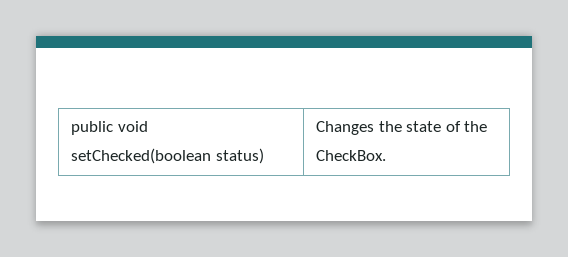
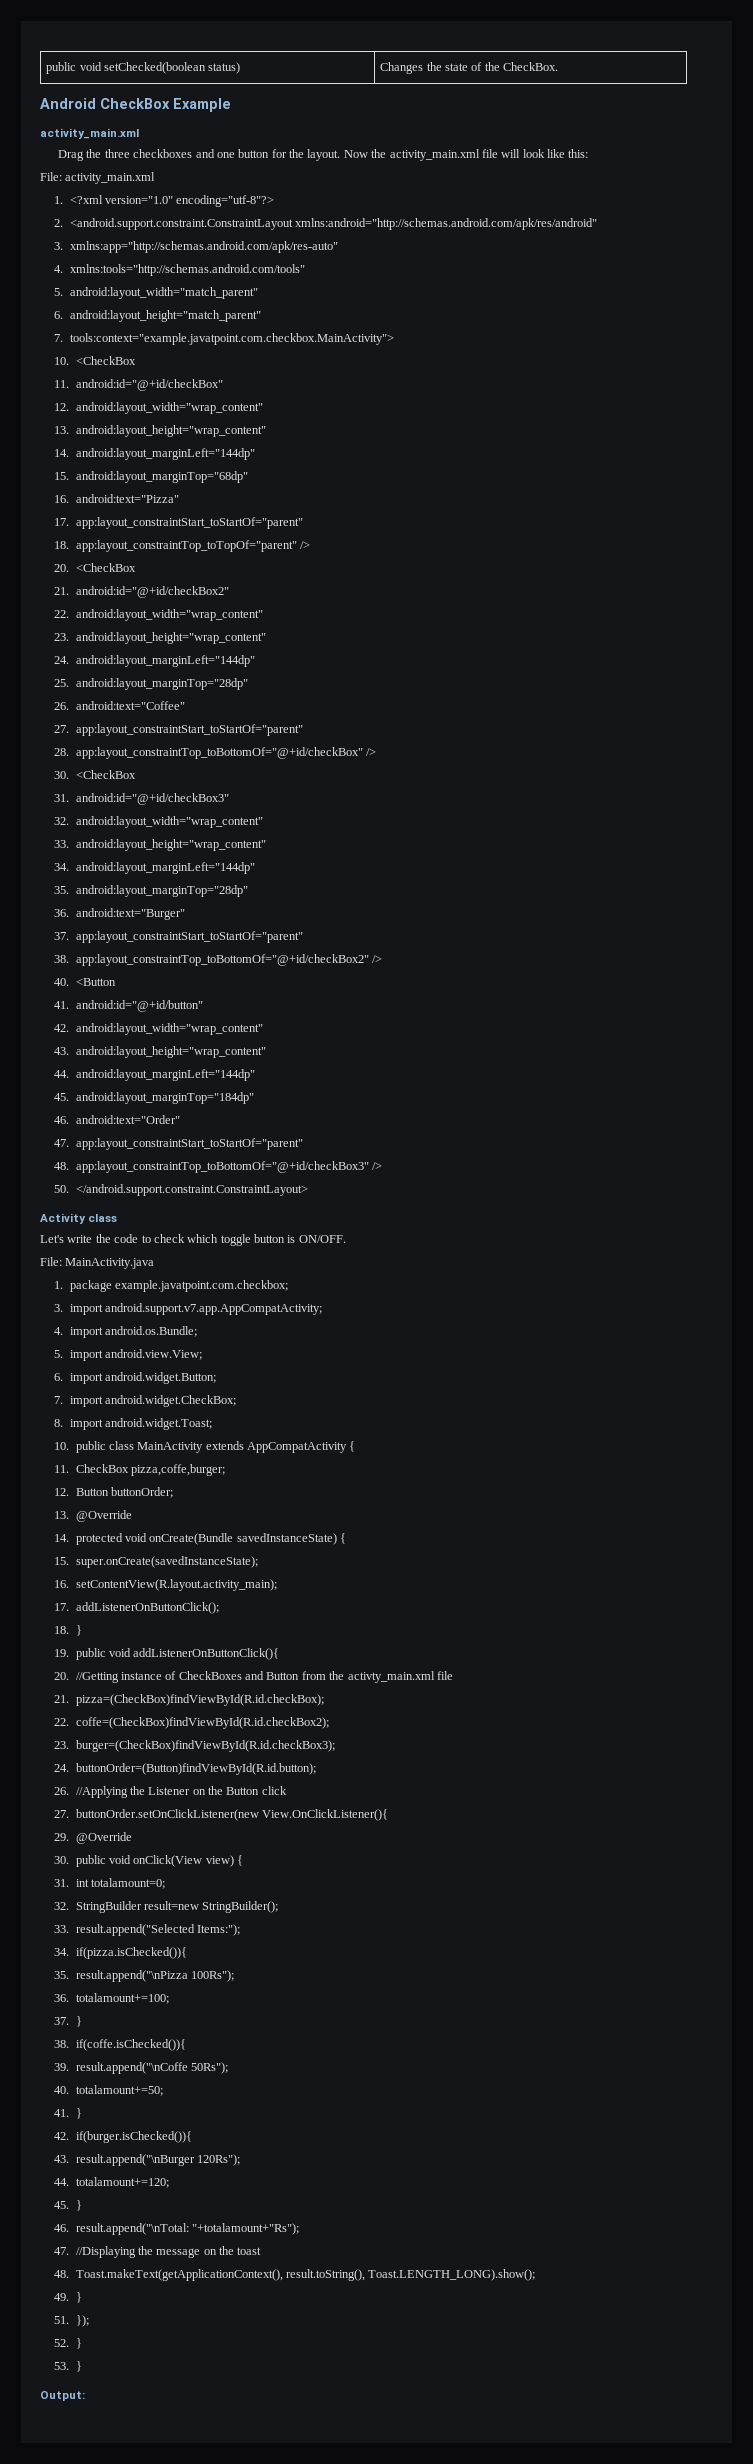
(387, 155) none -> [40,98,231,112] [40,128,139,139] [58,149,589,161] [40,172,156,184] [54,195,275,207] [54,218,597,230] [54,241,338,253] [54,264,305,276] [54,287,258,299] [54,310,261,322] [54,333,394,345] [54,356,136,365] [54,379,223,391] [54,402,263,414] [54,425,266,437] [54,448,255,460] [54,471,248,483] [54,494,179,503] [54,517,303,529] [54,540,310,552] [54,563,136,572] [54,586,229,598] [54,609,263,621] [54,632,266,644] [54,655,255,667] [54,678,248,690] [54,701,185,710] [54,724,303,736] [54,747,376,759] [54,770,136,779] [54,793,229,805] [54,816,263,828] [54,839,266,851] [54,862,255,874] [54,885,248,897] [54,908,185,920] [54,931,303,943] [54,954,382,966] [54,978,116,986] [54,1000,203,1012] [54,1023,263,1035] [54,1046,266,1058] [54,1069,255,1081] [54,1092,254,1104] [54,1115,180,1124] [54,1138,303,1150] [54,1161,382,1173] [54,1184,308,1196] [40,1213,118,1224] [40,1234,346,1246] [40,1257,155,1269] [54,1280,288,1292] [54,1303,322,1315] [54,1326,197,1338] [54,1349,202,1361] [54,1372,216,1384] [54,1395,236,1407] [54,1418,212,1430] [54,1441,356,1453] [54,1464,225,1476] [54,1487,173,1498] [54,1510,132,1522] [54,1533,347,1545] [54,1556,258,1568] [54,1579,277,1591] [54,1602,219,1614] [54,1625,82,1636] [54,1648,280,1660] [54,1671,453,1683] [54,1694,324,1706] [54,1717,329,1729] [54,1740,335,1752] [54,1763,316,1775] [54,1786,287,1798] [54,1809,388,1821] [54,1832,132,1844] [54,1855,244,1867] [54,1878,165,1889] [54,1901,279,1913] [54,1924,240,1936] [54,1947,187,1959] [54,1970,234,1982] [54,1993,169,2004] [54,2016,82,2027] [54,2039,186,2051] [54,2062,228,2074] [54,2085,163,2096] [54,2108,82,2119] [54,2131,192,2143] [54,2154,240,2166] [54,2177,169,2188] [54,2200,82,2211] [54,2223,299,2235] [54,2246,262,2258] [54,2269,536,2281] [54,2292,82,2303] [54,2315,89,2327] [54,2338,82,2349] [54,2361,82,2372] [40,2391,85,2401] // Android CheckBox Example // activity_main.xml // Drag the three checkboxes and one button for the layout. Now the activity_main.xml file will look like this: // File: activity_main.xml // 1. <?xml version="1.0" encoding="utf-8"?> // 2. <android.support.constraint.ConstraintLayout xmlns:android="http://schemas.android.com/apk/res/android" // 3. xmlns:app="http://schemas.android.com/apk/res-auto" // 4. xmlns:tools="http://schemas.android.com/tools" // 5. android:layout_width="match_parent" // 6. android:layout_height="match_parent" // 7. tools:context="example.javatpoint.com.checkbox.MainActivity"> // 10. <CheckBox // 11. android:id="@+id/checkBox" // 12. android:layout_width="wrap_content" // 13. android:layout_height="wrap_content" // 14. android:layout_marginLeft="144dp" // 15. android:layout_marginTop="68dp" // 16. android:text="Pizza" // 17. app:layout_constraintStart_toStartOf="parent" // 18. app:layout_constraintTop_toTopOf="parent" /> // 20. <CheckBox // 21. android:id="@+id/checkBox2" // 22. android:layout_width="wrap_content" // 23. android:layout_height="wrap_content" // 24. android:layout_marginLeft="144dp" // 25. android:layout_marginTop="28dp" // 26. android:text="Coffee" // 27. app:layout_constraintStart_toStartOf="parent" // 28. app:layout_constraintTop_toBottomOf="@+id/checkBox" /> // 30. <CheckBox // 31. android:id="@+id/checkBox3" // 32. android:layout_width="wrap_content" // 33. android:layout_height="wrap_content" // 34. android:layout_marginLeft="144dp" // 35. android:layout_marginTop="28dp" // 36. android:text="Burger" // 37. app:layout_constraintStart_toStartOf="parent" // 38. app:layout_constraintTop_toBottomOf="@+id/checkBox2" /> // 40. <Button // 41. android:id="@+id/button" // 42. android:layout_width="wrap_content" // 43. android:layout_height="wrap_content" // 44. android:layout_marginLeft="144dp" // 45. android:layout_marginTop="184dp" // 46. android:text="Order" // 47. app:layout_constraintStart_toStartOf="parent" // 48. app:layout_constraintTop_toBottomOf="@+id/checkBox3" /> // 50. </android.support.constraint.ConstraintLayout> // Activity class // Let's write the code to check which toggle button is ON/OFF. // File: MainActivity.java // 1. package example.javatpoint.com.checkbox; // 3. import android.support.v7.app.AppCompatActivity; // 4. import android.os.Bundle; // 5. import android.view.View; // 6. import android.widget.Button; // 7. import android.widget.CheckBox; // 8. import android.widget.Toast; // 10. public class MainActivity extends AppCompatActivity { // 11. CheckBox pizza,coffe,burger; // 12. Button buttonOrder; // 13. @Override // 14. protected void onCreate(Bundle savedInstanceState) { // 15. super.onCreate(savedInstanceState); // 16. setContentView(R.layout.activity_main); // 17. addListenerOnButtonClick(); // 18. } // 19. public void addListenerOnButtonClick(){ // 20. //Getting instance of CheckBoxes and Button from the activty_main.xml file // 21. pizza=(CheckBox)findViewById(R.id.checkBox); // 22. coffe=(CheckBox)findViewById(R.id.checkBox2); // 23. burger=(CheckBox)findViewById(R.id.checkBox3); // 24. buttonOrder=(Button)findViewById(R.id.button); // 26. //Applying the Listener on the Button click // 27. buttonOrder.setOnClickListener(new View.OnClickListener(){ // 29. @Override // 30. public void onClick(View view) { // 31. int totalamount=0; // 32. StringBuilder result=new StringBuilder(); // 33. result.append("Selected Items:"); // 34. if(pizza.isChecked()){ // 35. result.append("\nPizza 100Rs"); // 36. totalamount+=100; // 37. } // 38. if(coffe.isChecked()){ // 39. result.append("\nCoffe 50Rs"); // 40. totalamount+=50; // 41. } // 42. if(burger.isChecked()){ // 43. result.append("\nBurger 120Rs"); // 44. totalamount+=120; // 45. } // 46. result.append("\nTotal: "+totalamount+"Rs"); // 47. //Displaying the message on the toast // 48. Toast.makeText(getApplicationContext(), result.toString(), Toast.LENGTH_LONG).show(); // 49. } // 51. }); // 52. } // 53. } // Output:

